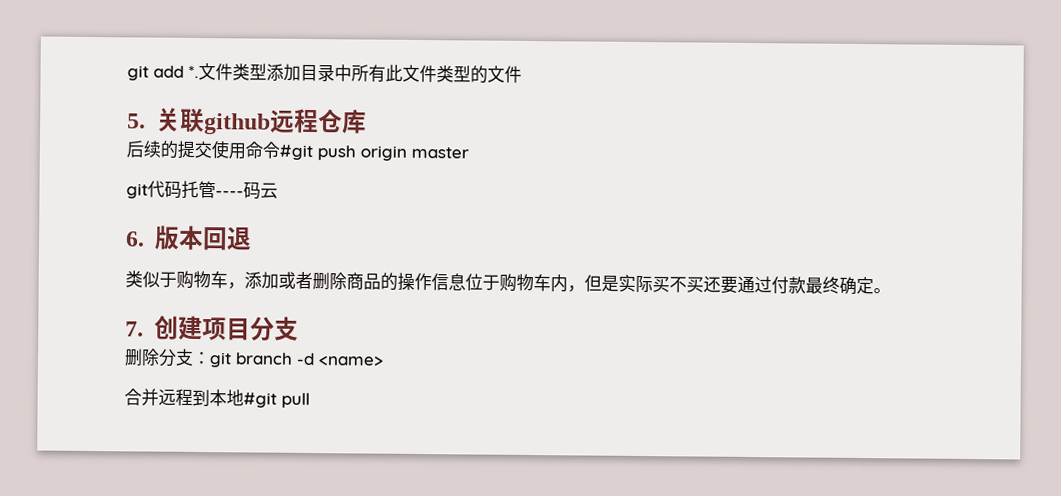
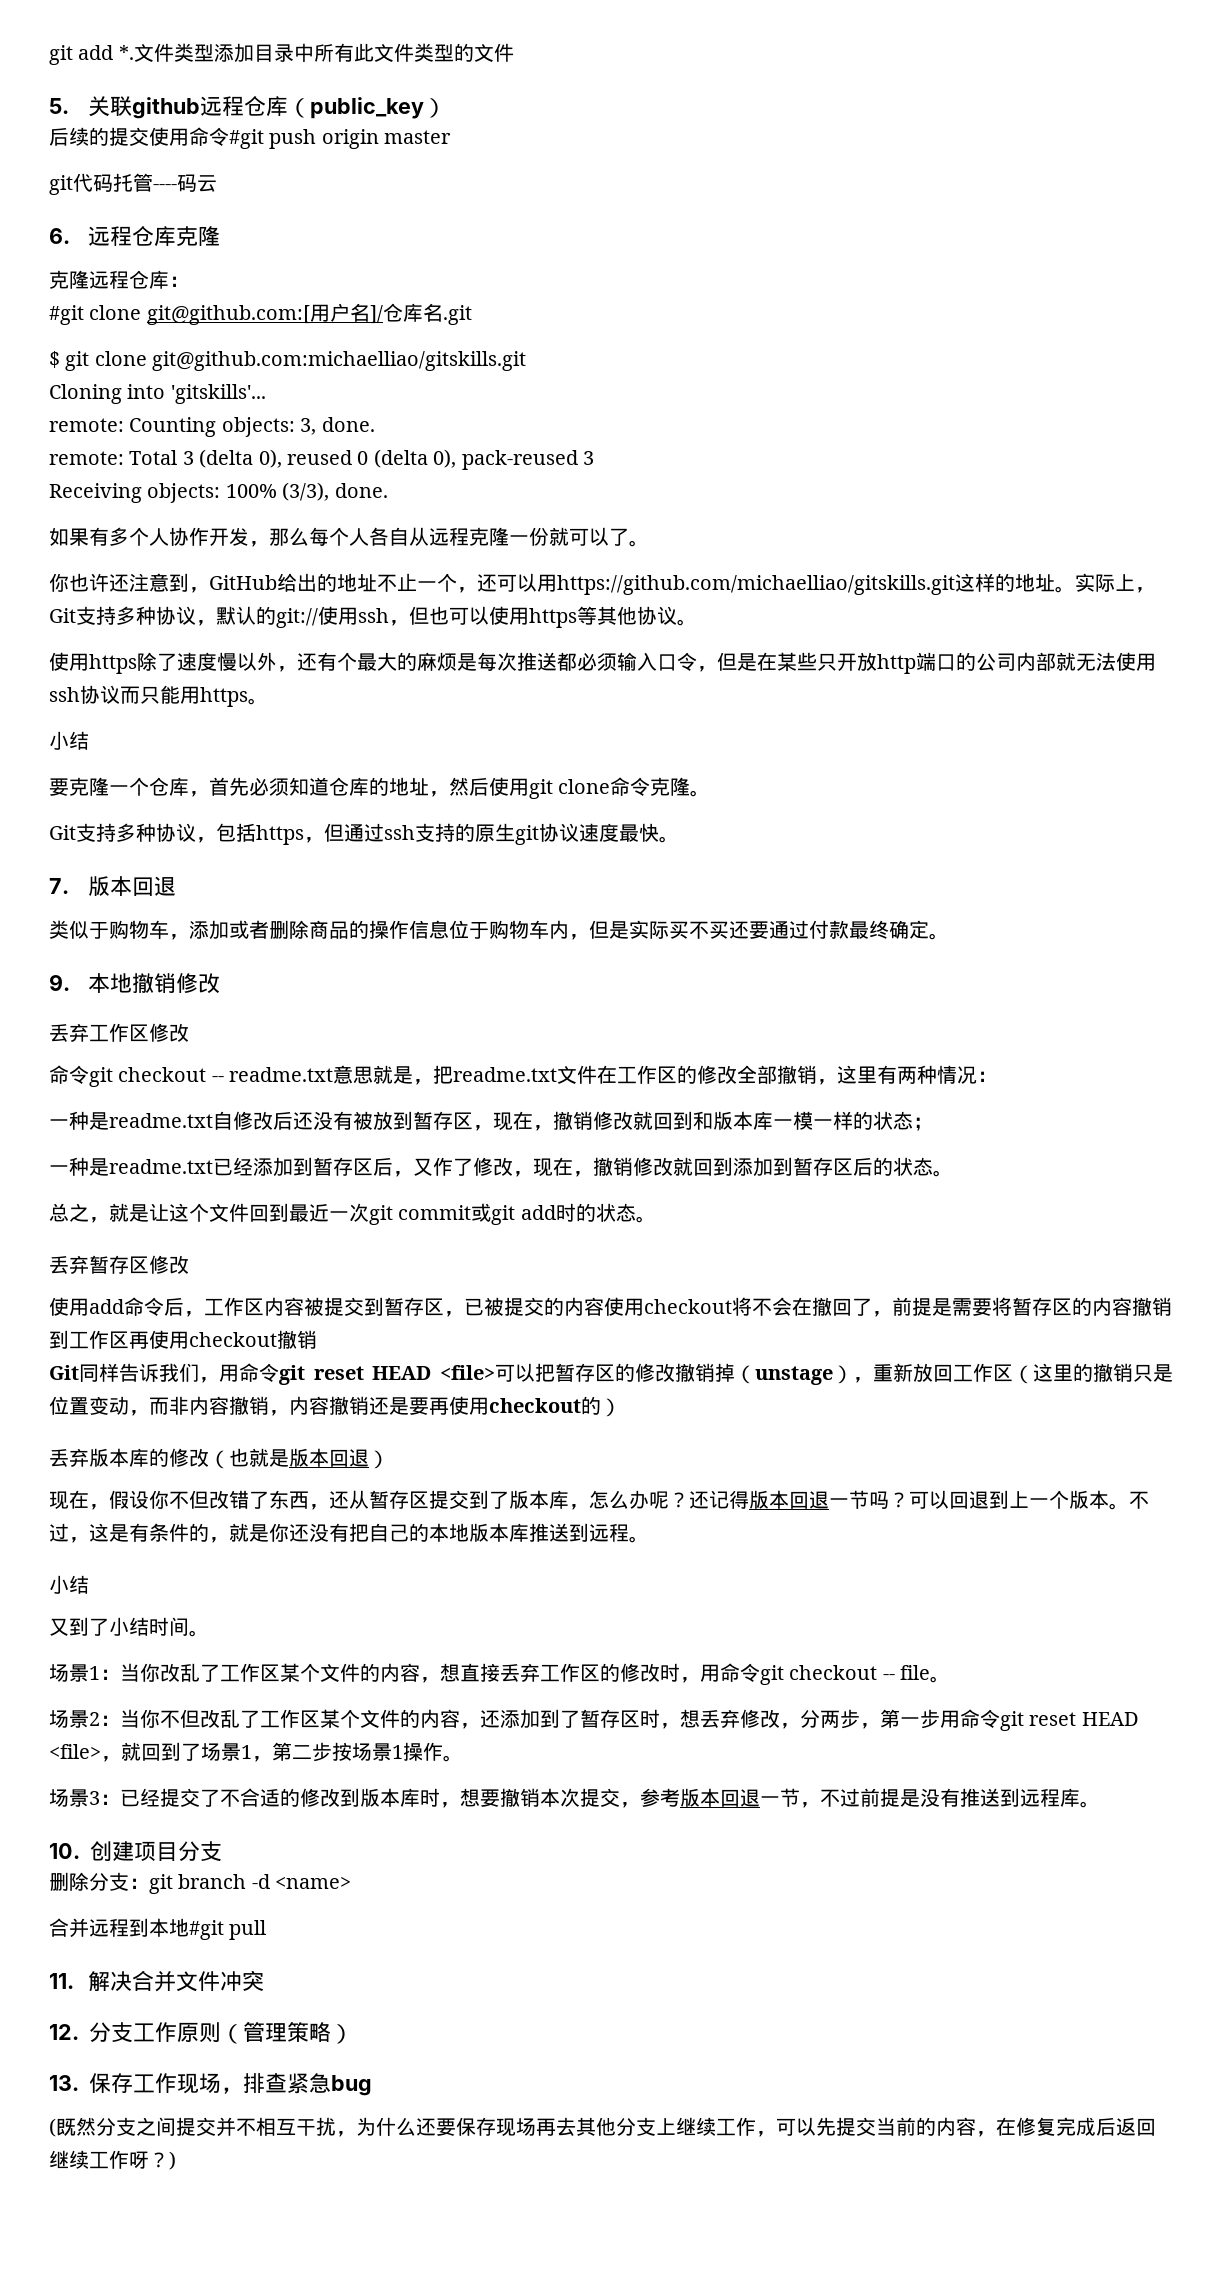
(367, 121) none -> [287,97,446,119] （public_key）
(145, 239) none -> [87,226,220,246] [49,270,189,289] [49,303,472,325] [49,351,527,371] [49,384,266,404] [49,417,375,437] [49,449,594,470] [49,482,388,503] [49,527,649,547] [49,573,1155,595] [49,606,697,628] [49,652,1156,674] [49,685,268,707] [49,731,89,750] [49,777,711,799] [49,823,679,845] [49,878,69,894] 远程仓库克隆 // 克隆远程仓库： // #git clone git@github.com:[用户名]/仓库名.git // $ git clone git@github.com:michaelliao/gitskills.git // Cloning into 'gitskills'... // remote: Counting objects: 3, done. // remote: Total 3 (delta 0), reused 0 (delta 0), pack-reused 3 // Receiving objects: 100% (3/3), done. // 如果有多个人协作开发，那么每个人各自从远程克隆一份就可以了。 // 你也许还注意到，GitHub给出的地址不止一个，还可以用https://github.com/michaelliao/gitskills.git这样的地址。实际上，Git支持多种协议，默认的git://使用ssh，但也可以使用https等其他协议。 // 使用https除了速度慢以外，还有个最大的麻烦是每次推送都必须输入口令，但是在某些只开放http端口的公司内部就无法使用ssh协议而只能用https。 // 小结 // 要克隆一个仓库，首先必须知道仓库的地址，然后使用git clone命令克隆。 // Git支持多种协议，包括https，但通过ssh支持的原生git协议速度最快。 // 7.
[125,321,144,337] 7. -> [49,973,220,994] [49,1023,189,1042] [49,1065,998,1087] [49,1111,933,1131] [49,1157,953,1177] [49,1203,656,1225] [49,1255,189,1274] [49,1297,1172,1317] [49,1330,317,1349] [49,1363,1173,1385] [49,1396,621,1417] [49,1448,389,1469] [49,1490,1149,1510] [49,1523,649,1543] [49,1575,89,1594] [49,1617,209,1637] [49,1663,951,1685] [49,1709,1139,1731] [49,1742,463,1762] [49,1788,1100,1808] [49,1843,80,1859] 9.本地撤销修改 // 丢弃工作区修改 // 命令git checkout -- readme.txt意思就是，把readme.txt文件在工作区的修改全部撤销，这里有两种情况： // 一种是readme.txt自修改后还没有被放到暂存区，现在，撤销修改就回到和版本库一模一样的状态； // 一种是readme.txt已经添加到暂存区后，又作了修改，现在，撤销修改就回到添加到暂存区后的状态。 // 总之，就是让这个文件回到最近一次git commit或git add时的状态。 // 丢弃暂存区修改 // 使用add命令后，工作区内容被提交到暂存区，已被提交的内容使用checkout将不会在撤回了，前提是需要将暂存区的内容撤销到工作区再使用checkout撤销 // Git同样告诉我们，用命令git reset HEAD <file>可以把暂存区的修改撤销掉（unstage），重新放回工作区（这里的撤销只是位置变动，而非内容撤销，内容撤销还是要再使用checkout的） // 丢弃版本库的修改（也就是版本回退） // 现在，假设你不但改错了东西，还从暂存区提交到了版本库，怎么办呢？还记得版本回退一节吗？可以回退到上一个版本。不过，这是有条件的，就是你还没有把自己的本地版本库推送到远程。 // 小结 // 又到了小结时间。 // 场景1：当你改乱了工作区某个文件的内容，想直接丢弃工作区的修改时，用命令git checkout -- file。 // 场景2：当你不但改乱了工作区某个文件的内容，还添加到了暂存区时，想丢弃修改，分两步，第一步用命令git reset HEAD <file>，就回到了场景1，第二步按场景1操作。 // 场景3：已经提交了不合适的修改到版本库时，想要撤销本次提交，参考版本回退一节，不过前提是没有推送到远程库。 // 10.
(310, 400) none -> [49,1970,264,1992] [49,2022,353,2044] [49,2073,372,2096] [49,2117,1156,2137] [49,2150,176,2170] // 11.解决合并文件冲突 // 12.分支工作原则（管理策略） // 13.保存工作现场，排查紧急bug // (既然分支之间提交并不相互干扰，为什么还要保存现场再去其他分支上继续工作，可以先提交当前的内容，在修复完成后返回继续工作呀？)

